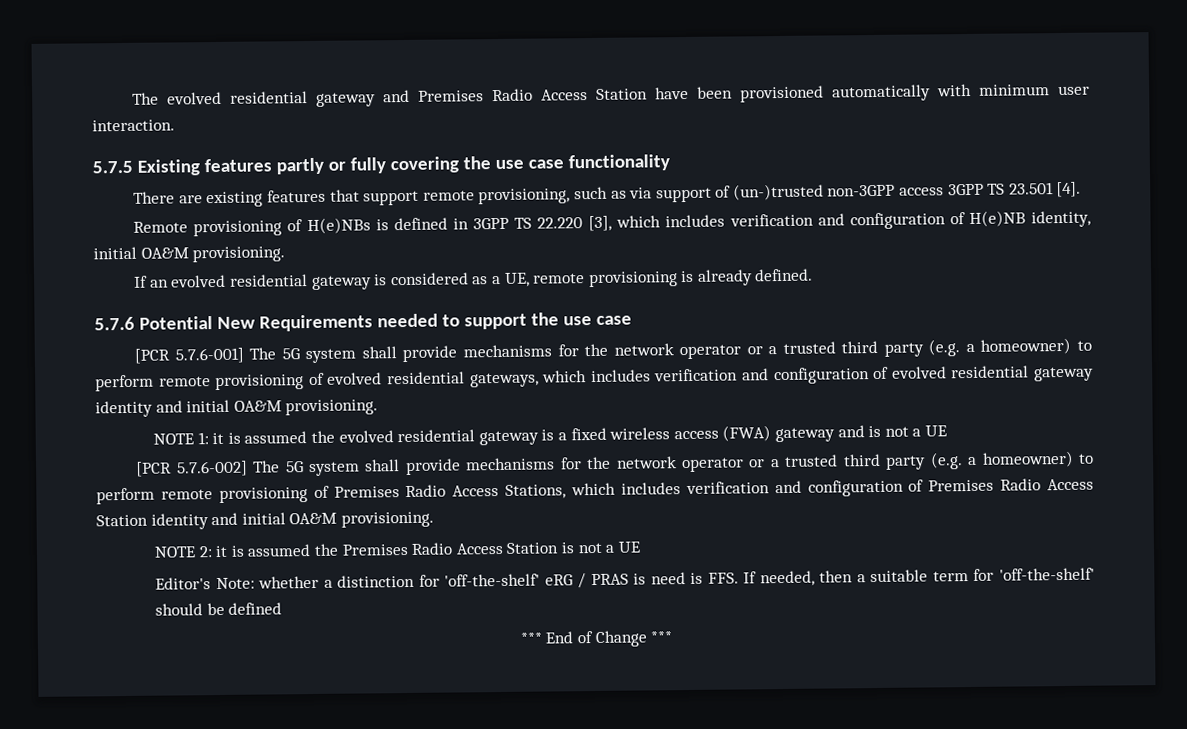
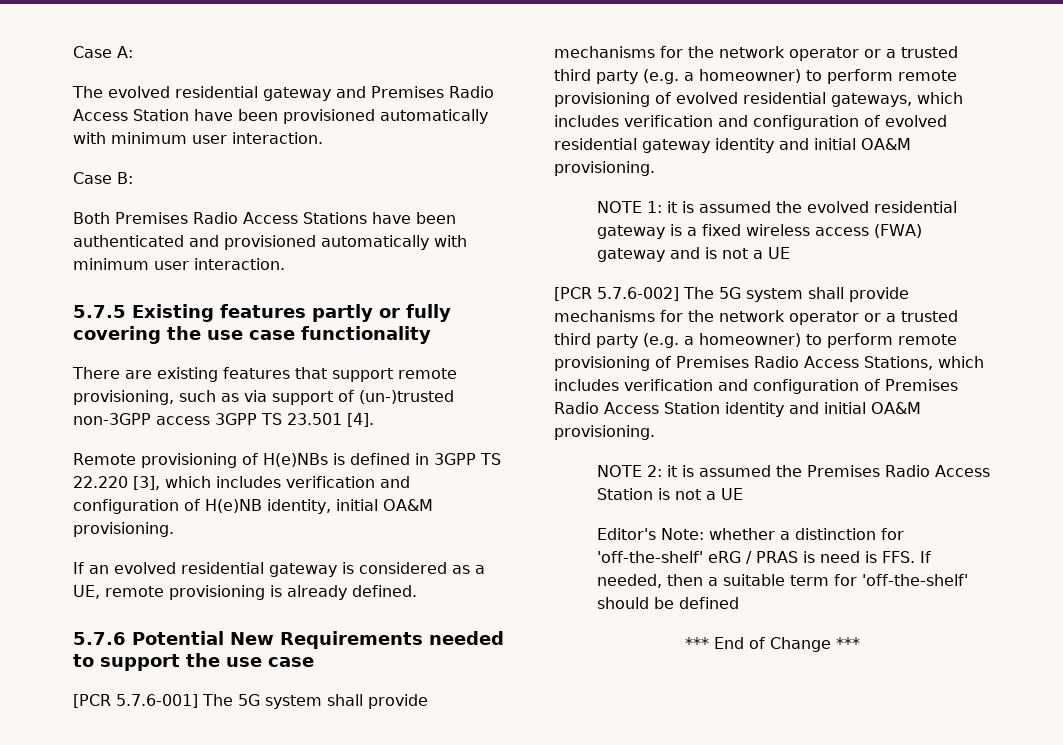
(132, 98) none -> [73,46,133,58] Case A: //
(175, 125) none -> [73,172,133,184] [73,212,456,224] [73,235,467,250] [73,258,285,270] // Case B: // Both Premises Radio Access Stations have been authenticated and provisioned automatically with minimum user interaction.

